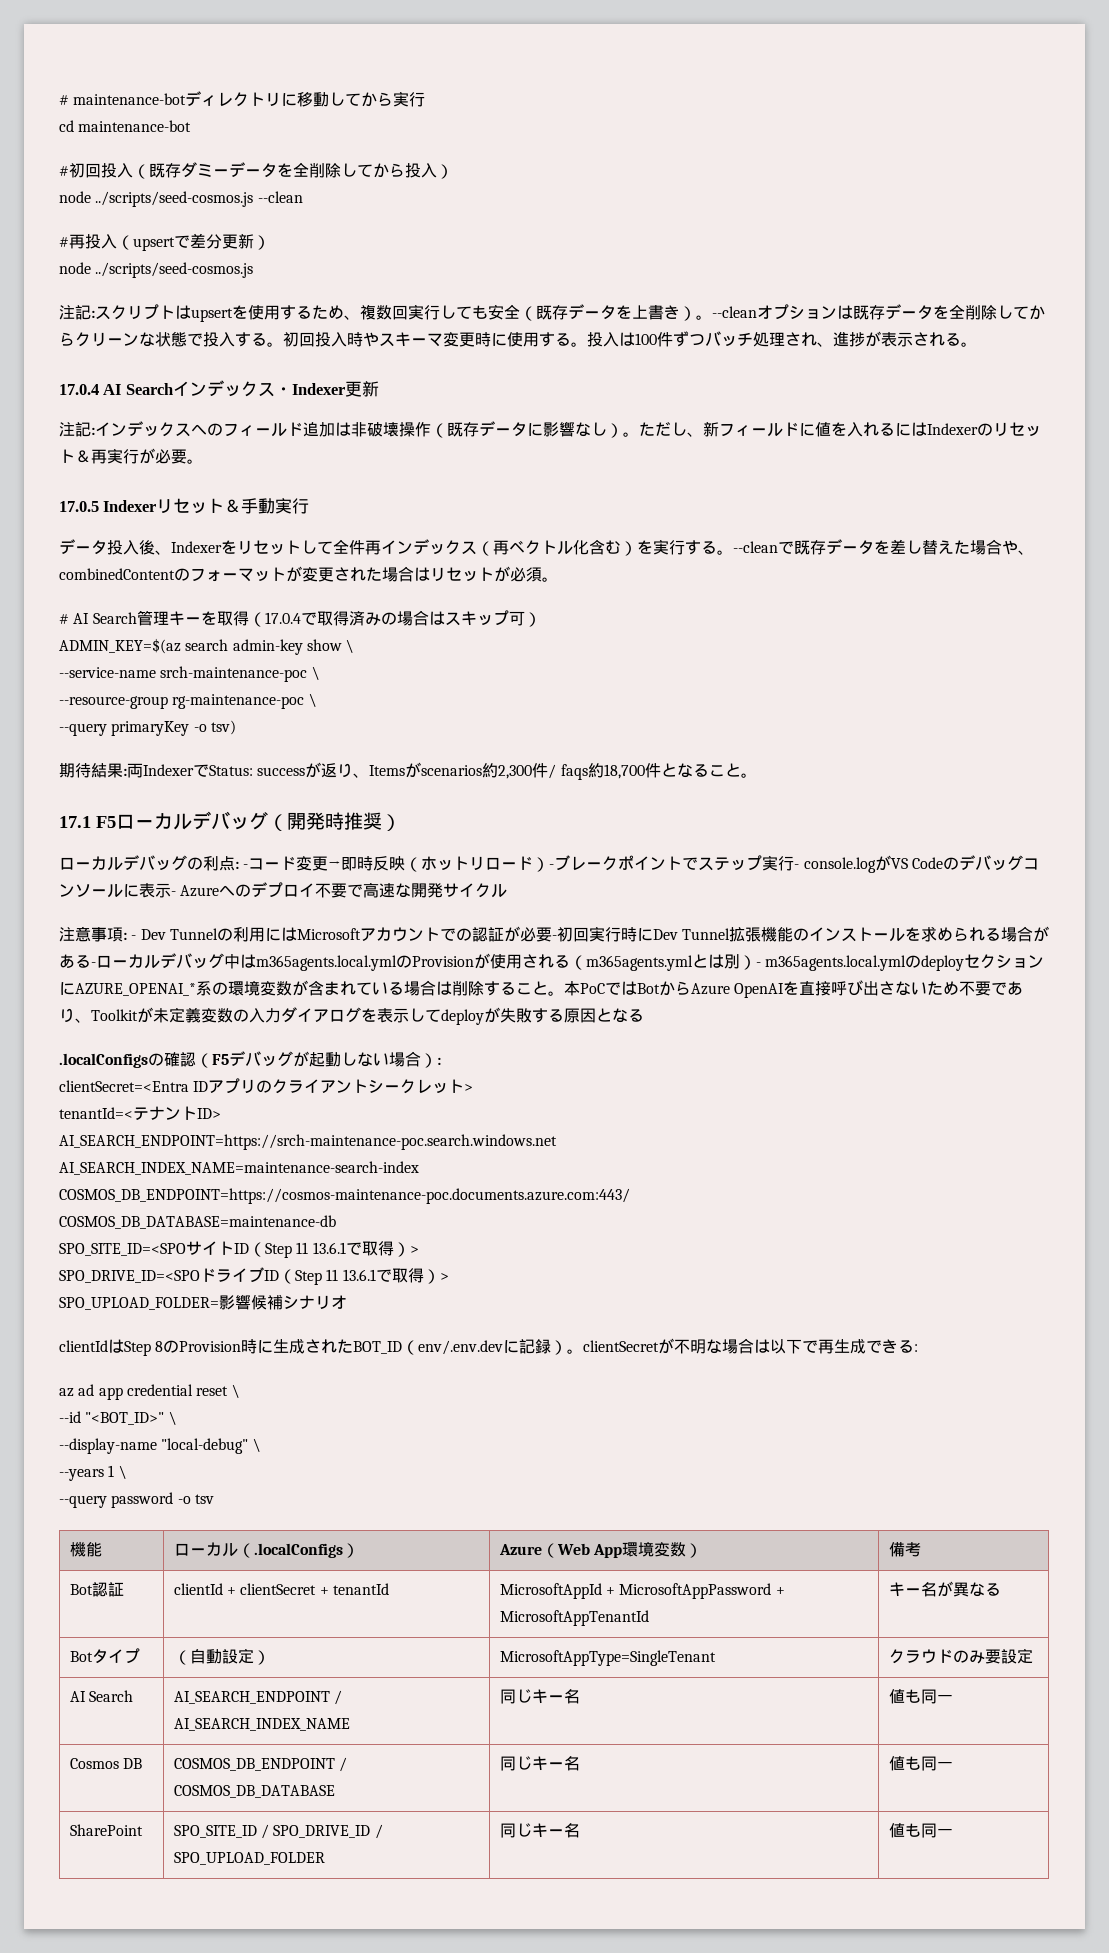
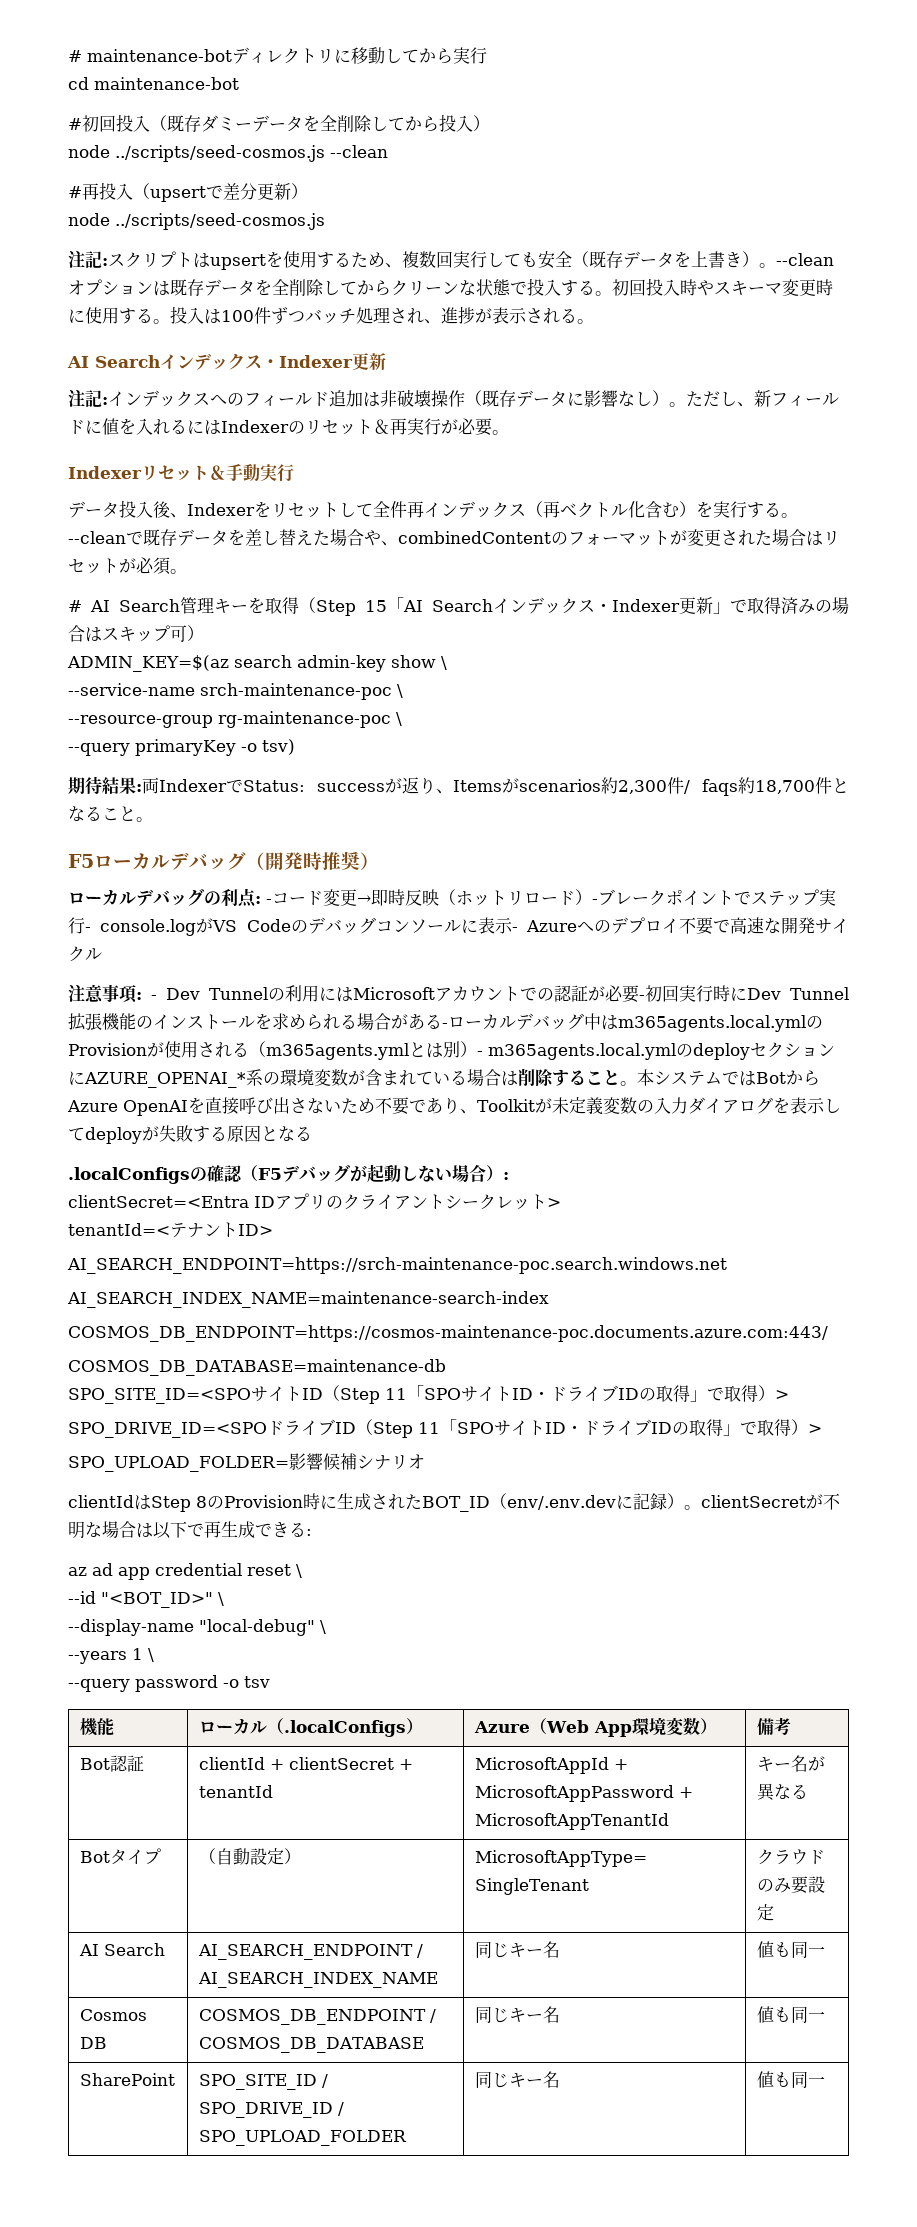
[59,384,99,395] 17.0.4 -> (594, 321) none
[59,501,99,512] 17.0.5 -> (509, 432) none
[264,612,301,624] 17.0.4 -> [316,597,730,616] Step 15「AI Searchインデックス・Indexer更新」
[59,816,91,828] 17.1 -> (153, 819) none
[580,983,605,994] PoC -> [654,1071,722,1086] システム
[312,1242,346,1254] 13.6.1 -> [407,1385,707,1402] 「SPOサイトID・ドライブIDの取得」
[342,1269,376,1281] 13.6.1 -> [440,1419,740,1436] 「SPOサイトID・ドライブIDの取得」

